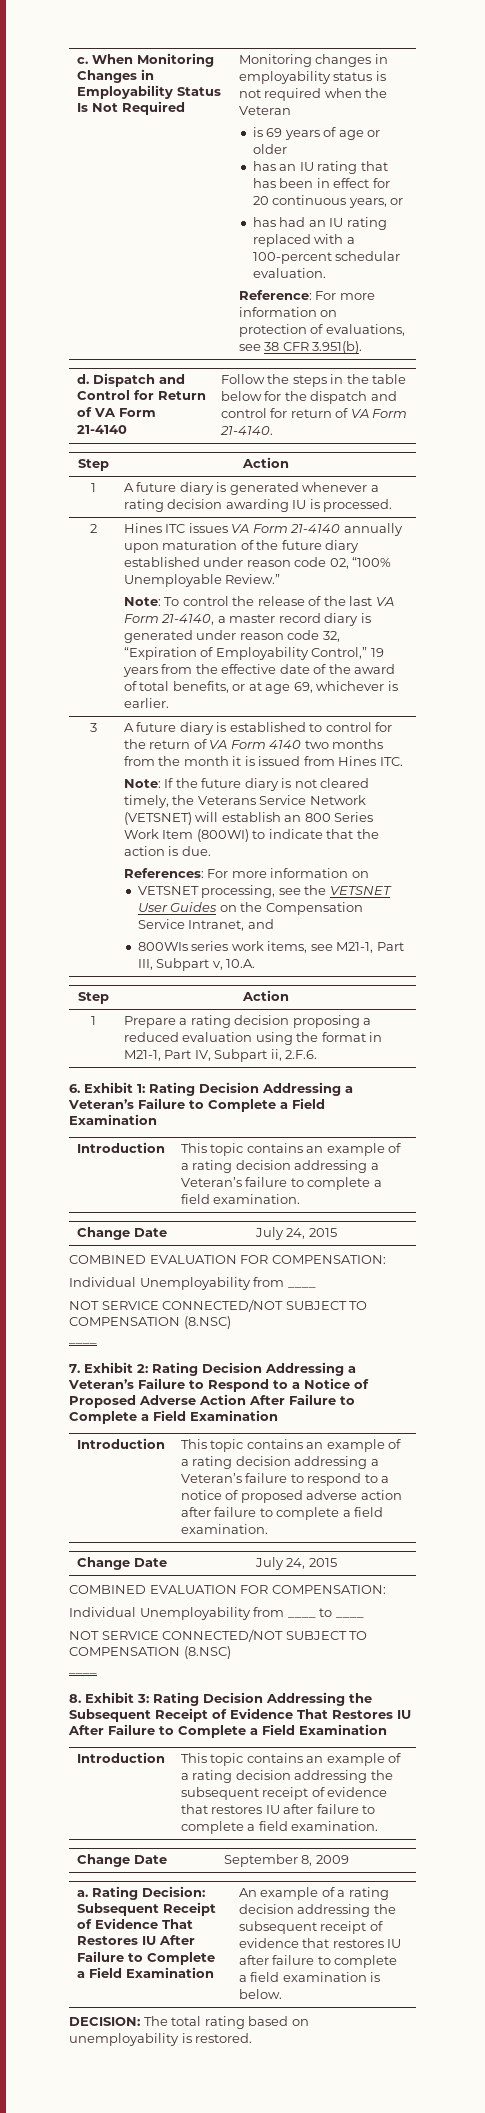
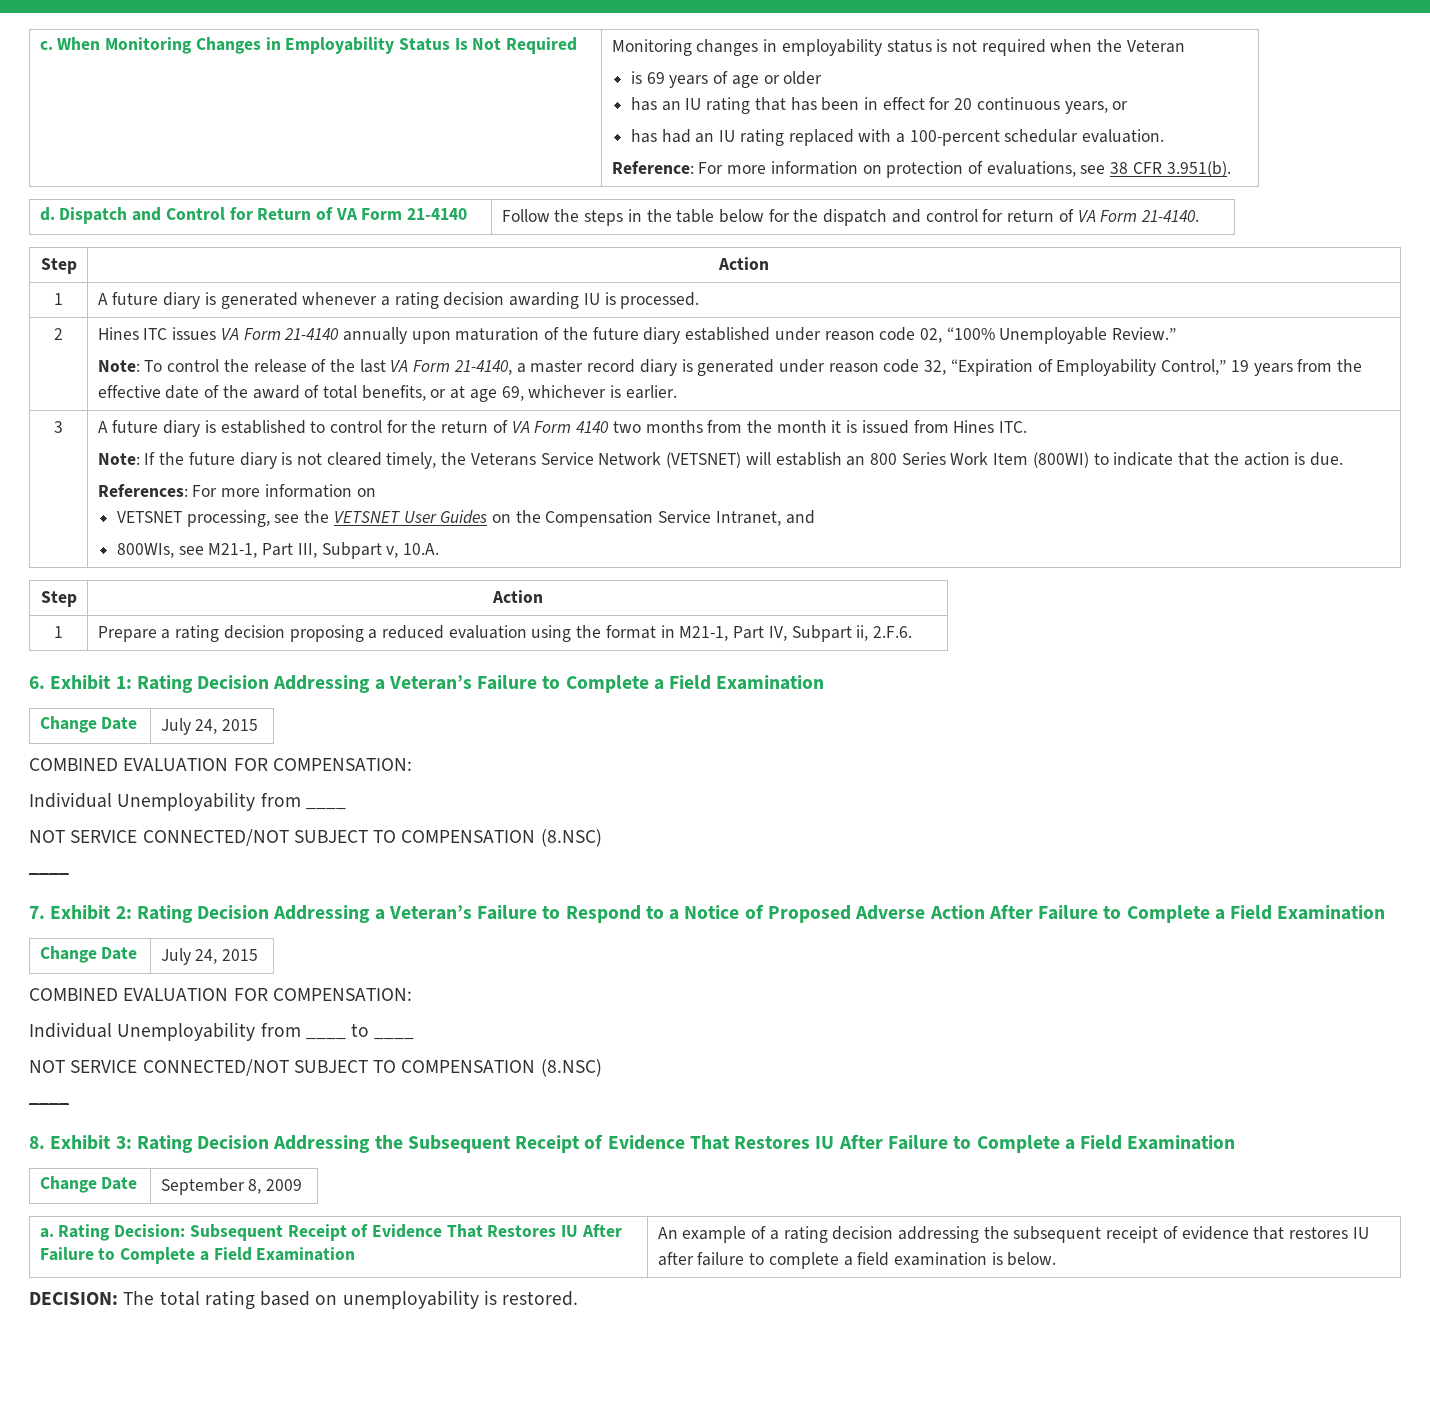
[137,941,308,953] 800WIs series work items, -> [116,543,174,558] 800WIs,
[76,1142,165,1153] [180,1143,402,1156] [180,1160,379,1173] [180,1177,382,1190] [180,1194,301,1204] // Introduction | This topic contains an example of a rating decision addressing a Veteran’s failure to complete a field examination. -> (825, 682) none
[76,1438,165,1449] [180,1439,402,1452] [180,1456,379,1469] [180,1473,390,1486] [180,1490,402,1503] [180,1507,384,1520] [180,1524,268,1534] // Introduction | This topic contains an example of a rating decision addressing a Veteran’s failure to respond to a notice of proposed adverse action after failure to complete a field examination. -> (1386, 912) none
[76,1752,165,1763] [180,1753,402,1766] [180,1770,393,1783] [180,1787,388,1800] [180,1804,376,1814] [180,1821,379,1834] // Introduction | This topic contains an example of a rating decision addressing the subsequent receipt of evidence that restores IU after failure to complete a field examination. -> (1236, 1142) none

